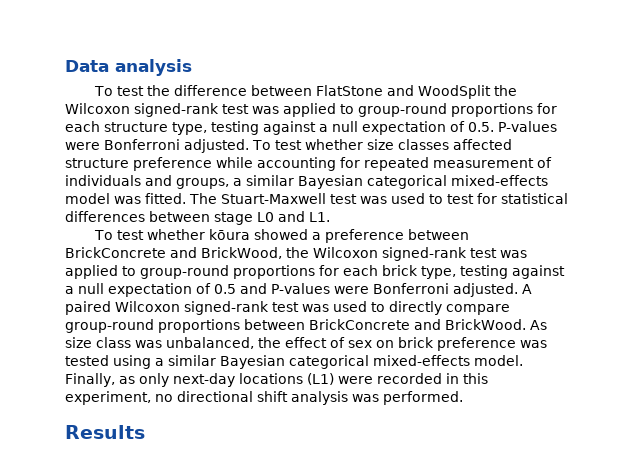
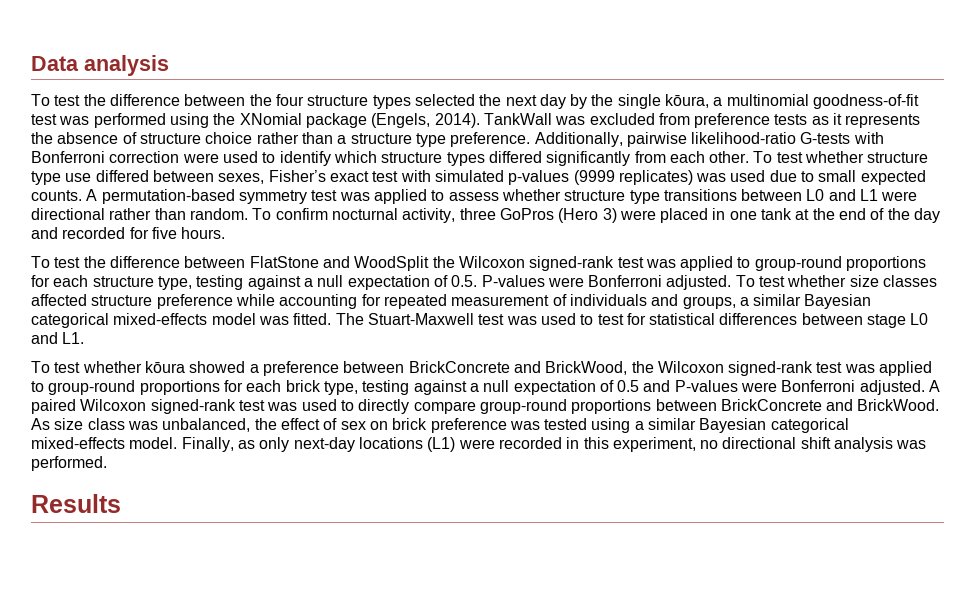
(192, 67) none -> [31,94,920,109] [31,113,921,128] [31,132,884,147] [31,151,929,166] [31,170,926,185] [31,189,918,204] [31,208,941,223] [31,227,226,239] // To test the difference between the four structure types selected the next day by the single kōura, a multinomial goodness-of-fit test was performed using the XNomial package (Engels, 2014). TankWall was excluded from preference tests as it represents the absence of structure choice rather than a structure type preference. Additionally, pairwise likelihood-ratio G-tests with Bonferroni correction were used to identify which structure types differed significantly from each other. To test whether structure type use differed between sexes, Fisher’s exact test with simulated p-values (9999 replicates) was used due to small expected counts. A permutation-based symmetry test was applied to assess whether structure type transitions between L0 and L1 were directional rather than random. To confirm nocturnal activity, three GoPros (Hero 3) were placed in one tank at the end of the day and recorded for five hours.

